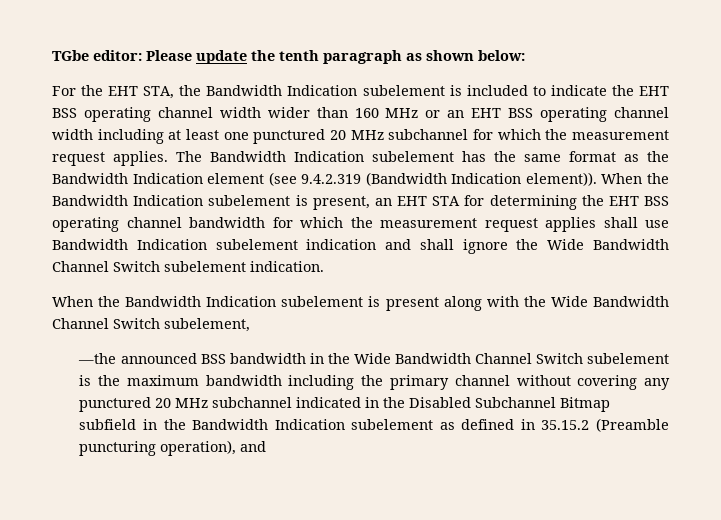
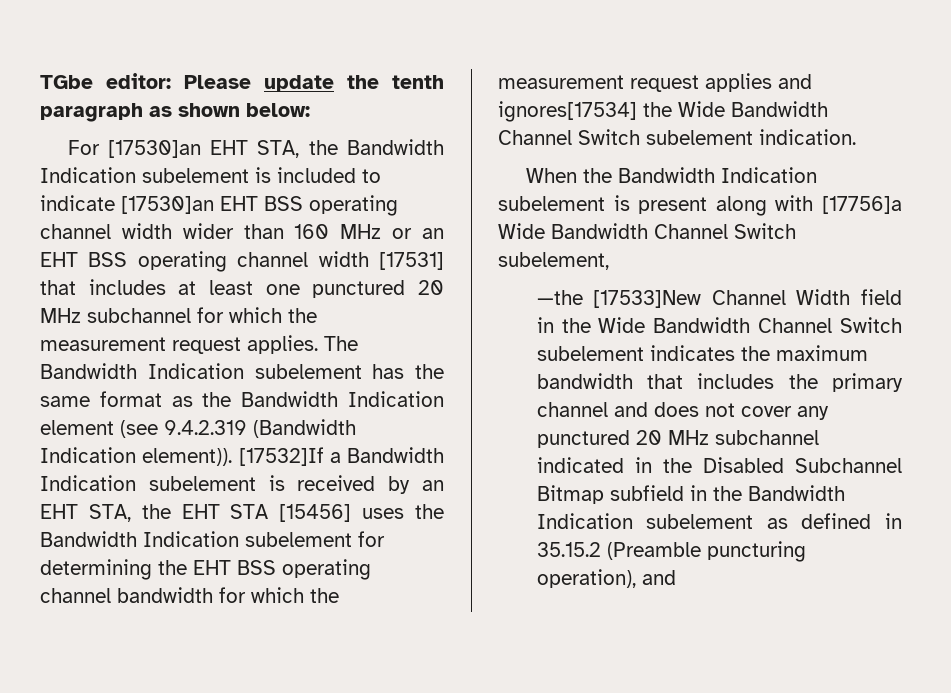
[81,85,104,96] the -> [107,140,201,158] [17530]an
[611,85,634,96] the -> [121,196,214,214] [17530]an
[97,129,164,144] including -> [379,252,444,270] [40,279,166,295] [17531] that includes
[601,173,669,184] [52,195,461,210] When the Bandwidth Indication subelement is present, an EHT STA -> [238,447,444,466] [40,475,445,494] [40,504,444,522] [40,531,352,547] [17532]If a Bandwidth Indication subelement is received by an EHT STA, the EHT STA [15456] uses the Bandwidth Indication subelement
[603,217,669,228] [52,239,508,254] shall use Bandwidth Indication subelement indication and shall ignore -> [778,74,812,89] [498,101,637,122] and ignores[17534]
[523,296,546,307] the -> [822,196,902,214] [17756]a
[120,353,306,364] announced BSS bandwidth -> [593,289,902,308] [17533]New Channel Width field
[79,375,92,386] is -> [649,345,735,361] indicates
[288,375,355,390] including -> [647,373,775,389] that includes
[516,375,638,390] without covering -> [613,402,792,417] and does not cover

